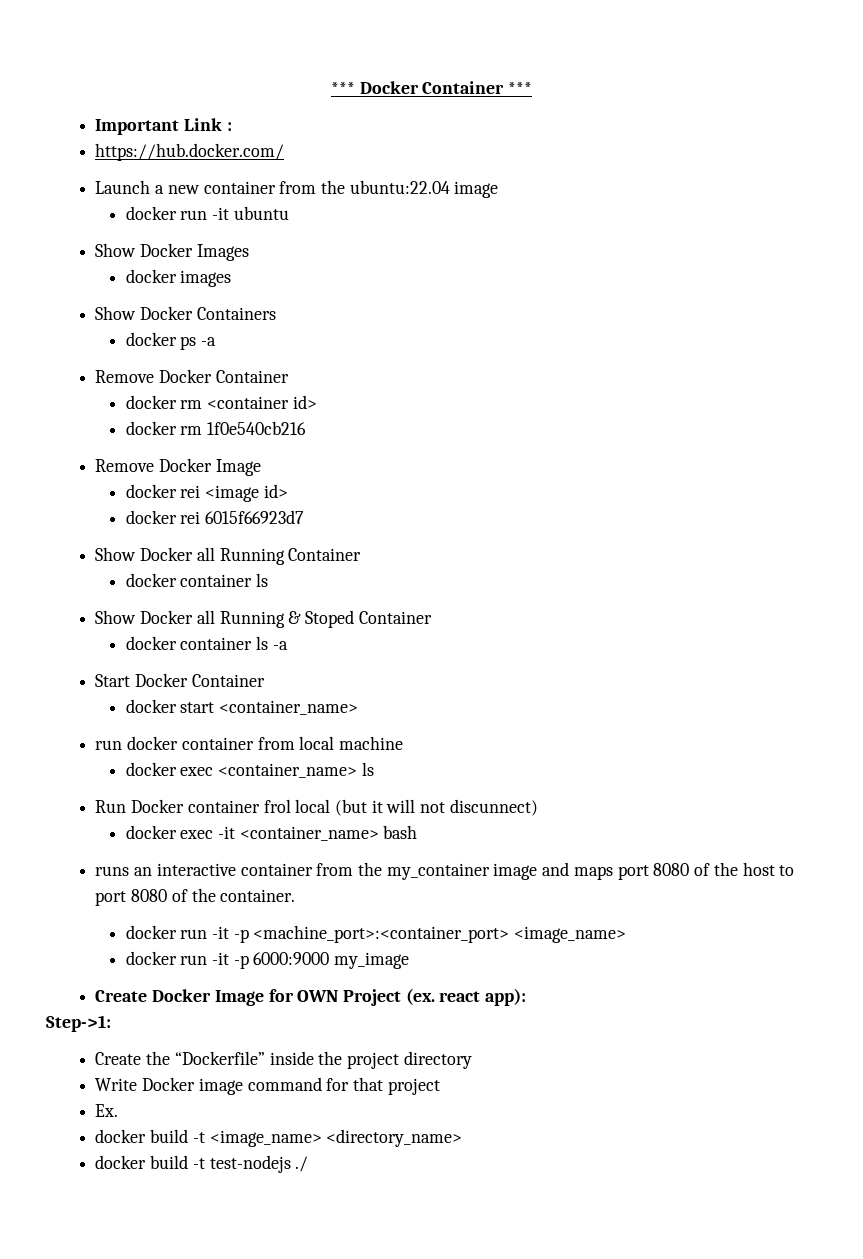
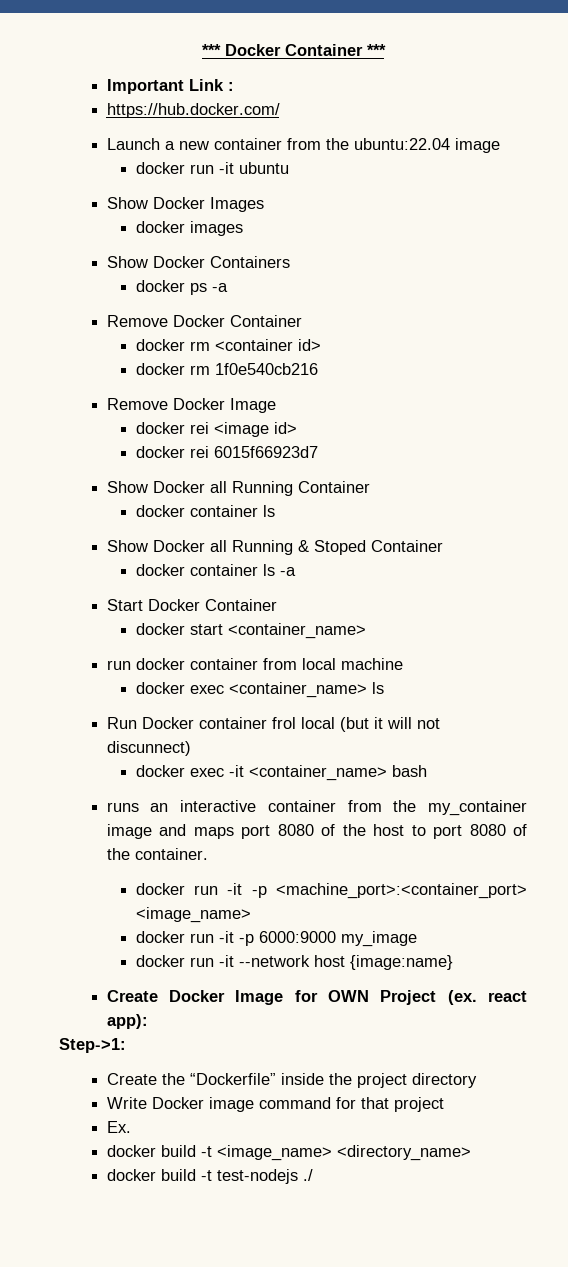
(410, 960) none -> [135,955,453,970] // docker run -it --network host {image:name}

